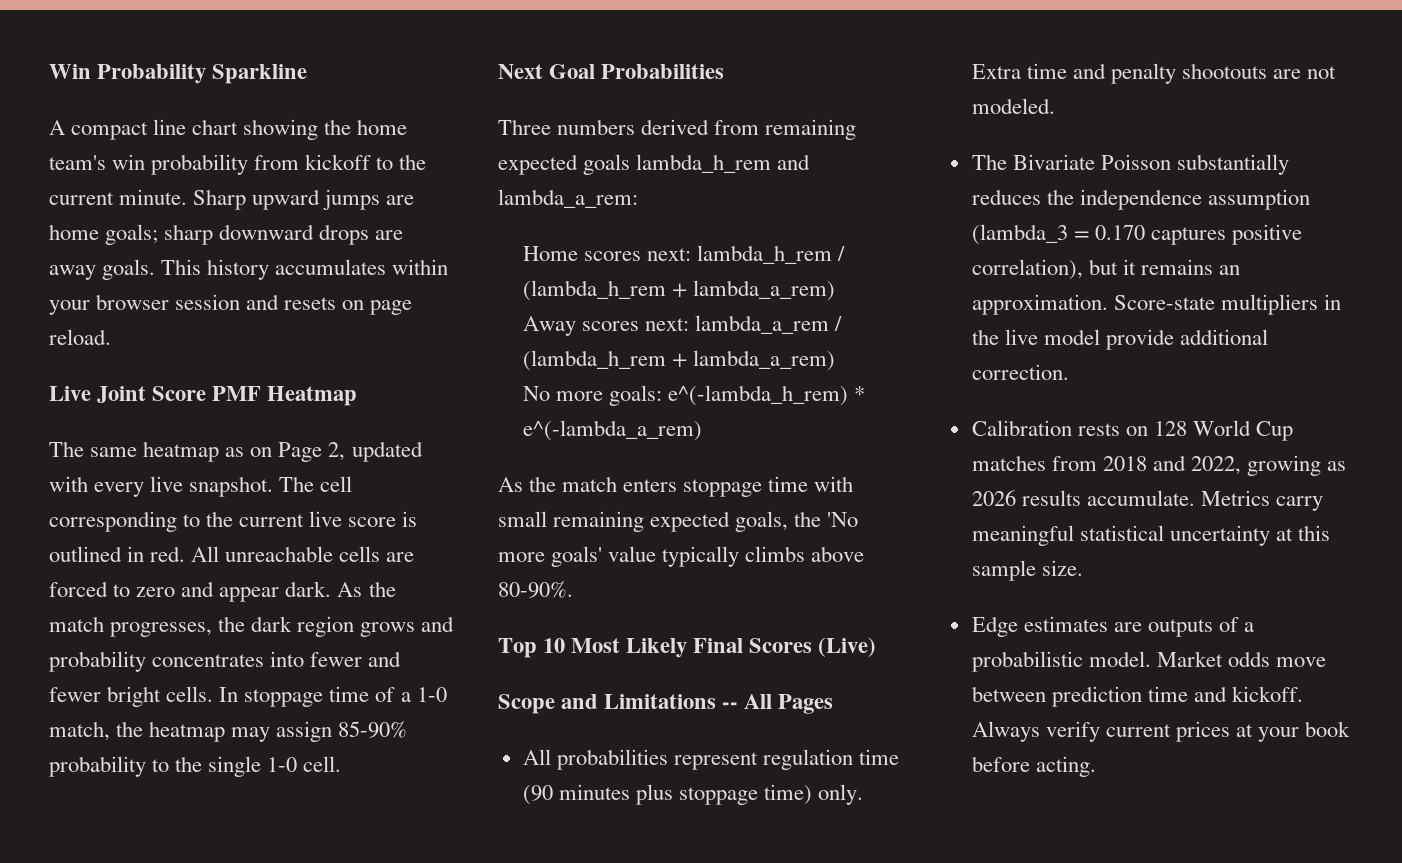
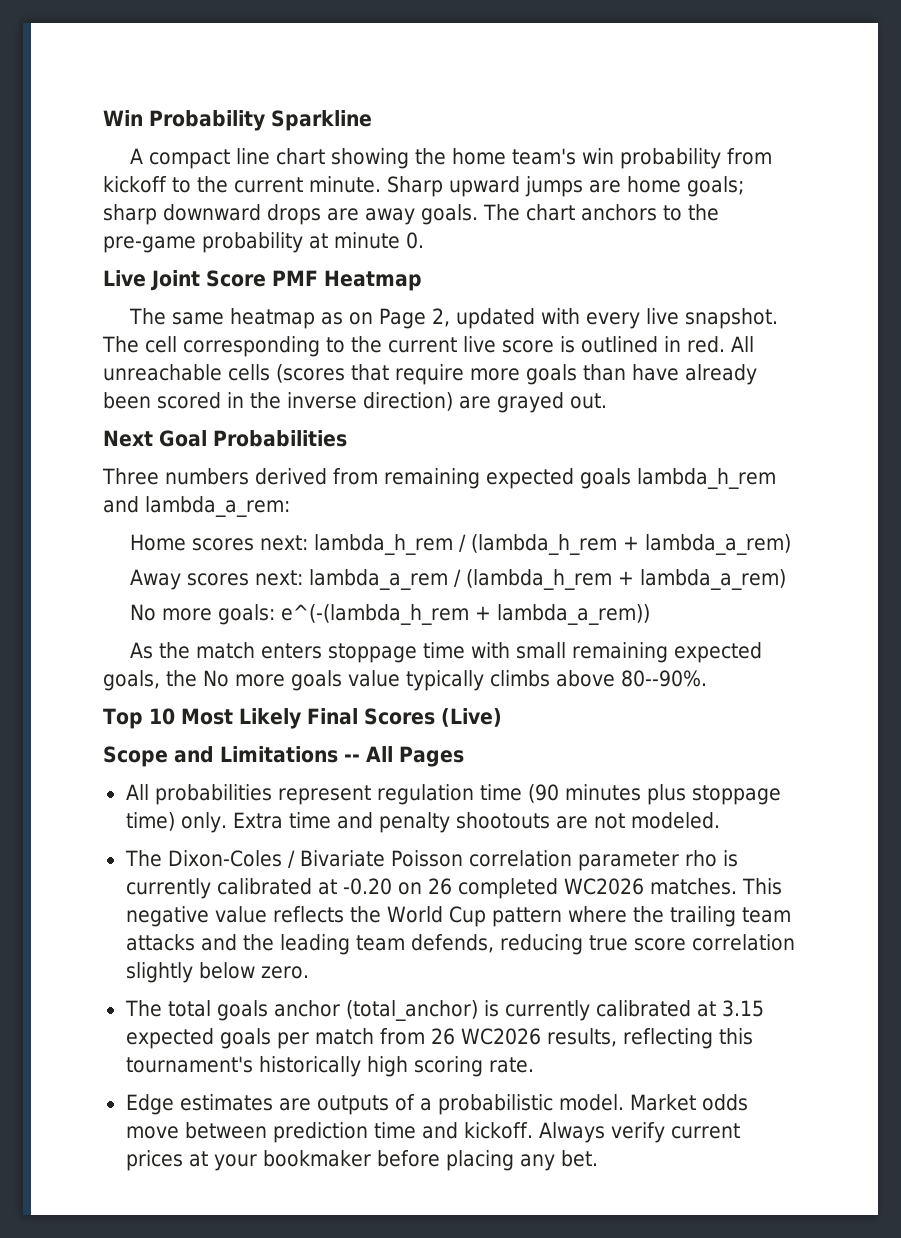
[161,259,449,280] [49,294,413,315] [49,329,111,345] This history accumulates within your browser session and resets on page reload. -> [483,204,719,221] [103,232,424,253] The chart anchors to the pre-game probability at minute 0.
[386,552,415,562] [49,581,396,602] [49,616,455,637] [49,651,402,672] [49,686,447,707] [49,721,408,742] [49,756,342,777] are forced to zero and appear dark. As the match progresses, the dark region grows and probability concentrates into fewer and fewer bright cells. In stoppage time of a 1-0 match, the heatmap may assign 85-90% probability to the single 1-0 cell. -> [276,364,757,385] [103,392,607,413] (scores that require more goals than have already been scored in the inverse direction) are grayed out.
[668,385,866,406] [523,420,703,441] e^(-lambda_h_rem) * e^(-lambda_a_rem) -> [280,604,650,625] e^(-(lambda_h_rem + lambda_a_rem))
[827,512,859,527] [498,546,603,567] 'No more goals' -> [203,670,342,691] No more goals
[498,581,573,598] 80-90%. -> [621,670,707,687] 80--90%.
[1012,154,1289,175] [971,189,1310,210] [971,224,1303,245] [971,259,1241,280] [971,294,1341,315] [971,329,1269,350] [971,364,1069,380] [971,420,1294,441] [971,455,1347,476] [971,490,1324,511] [971,525,1331,546] [971,560,1083,581] Bivariate Poisson substantially reduces the independence assumption (lambda_3 = 0.170 captures positive correlation), but it remains an approximation. Score-state multipliers in the live model provide additional correction. // Calibration rests on 128 World Cup matches from 2018 and 2022, growing as 2026 results accumulate. Metrics carry meaningful statistical uncertainty at this sample size. -> [167,850,738,871] [125,878,782,899] [125,906,791,927] [125,934,795,955] [125,962,309,983] [124,1000,764,1021] [125,1028,753,1049] [125,1056,534,1077] Dixon-Coles / Bivariate Poisson correlation parameter rho is currently calibrated at -0.20 on 26 completed WC2026 matches. This negative value reflects the World Cup pattern where the trailing team attacks and the leading team defends, reducing true score correlation slightly below zero. // The total goals anchor (total_anchor) is currently calibrated at 3.15 expected goals per match from 26 WC2026 results, reflecting this tournament's historically high scoring rate.
[1305,721,1351,737] [971,756,1096,777] book before acting. -> [262,1150,598,1171] bookmaker before placing any bet.

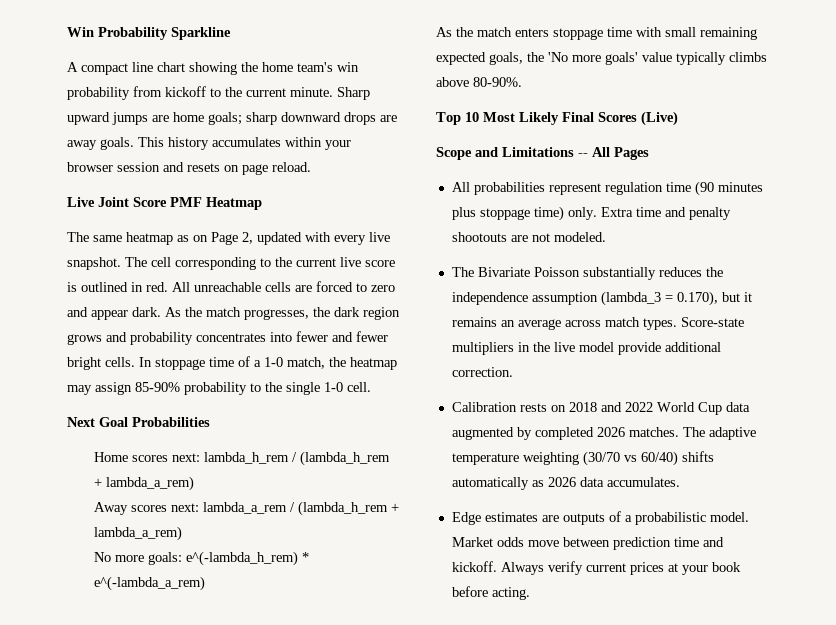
[483,204,719,221] [103,232,424,253] The chart anchors to the pre-game probability at minute 0. -> [138,137,351,150] [67,162,311,175] This history accumulates within your browser session and resets on page reload.
[276,364,757,385] [103,392,607,413] [103,430,347,447] [102,468,776,489] [103,496,290,517] (scores that require more goals than have already been scored in the inverse direction) are grayed out. // Next Goal Probabilities // Three numbers derived from remaining expected goals lambda_h_rem and lambda_a_rem: -> [295,281,395,292] [67,307,400,320] [67,331,388,345] [67,356,397,370] [67,382,371,395] [67,417,210,427] are forced to zero and appear dark. As the match progresses, the dark region grows and probability concentrates into fewer and fewer bright cells. In stoppage time of a 1-0 match, the heatmap may assign 85-90% probability to the single 1-0 cell. // Next Goal Probabilities
[280,604,650,625] e^(-(lambda_h_rem + lambda_a_rem)) -> [185,551,309,566] [93,576,205,591] e^(-lambda_h_rem) * e^(-lambda_a_rem)
[203,670,342,691] No more goals -> [548,52,638,65] 'No more goals'
[621,670,707,687] 80--90%. -> [473,77,522,87] 80-90%.
[167,850,738,871] [125,878,782,899] [125,906,791,927] [125,934,795,955] [125,962,309,983] [124,1000,764,1021] [125,1028,753,1049] [125,1056,534,1077] Dixon-Coles / Bivariate Poisson correlation parameter rho is currently calibrated at -0.20 on 26 completed WC2026 matches. This negative value reflects the World Cup pattern where the trailing team attacks and the leading team defends, reducing true score correlation slightly below zero. // The total goals anchor (total_anchor) is currently calibrated at 3.15 expected goals per match from 26 WC2026 results, reflecting this tournament's historically high scoring rate. -> [477,267,723,280] [451,291,752,306] [451,317,744,330] [451,342,721,355] [451,367,513,377] [451,402,750,415] [451,427,756,440] [451,451,714,466] [451,477,680,490] Bivariate Poisson substantially reduces the independence assumption (lambda_3 = 0.170), but it remains an average across match types. Score-state multipliers in the live model provide additional correction. // Calibration rests on 2018 and 2022 World Cup data augmented by completed 2026 matches. The adaptive temperature weighting (30/70 vs 60/40) shifts automatically as 2026 data accumulates.
[262,1150,598,1171] bookmaker before placing any bet. -> [711,562,741,572] [451,586,530,600] book before acting.

